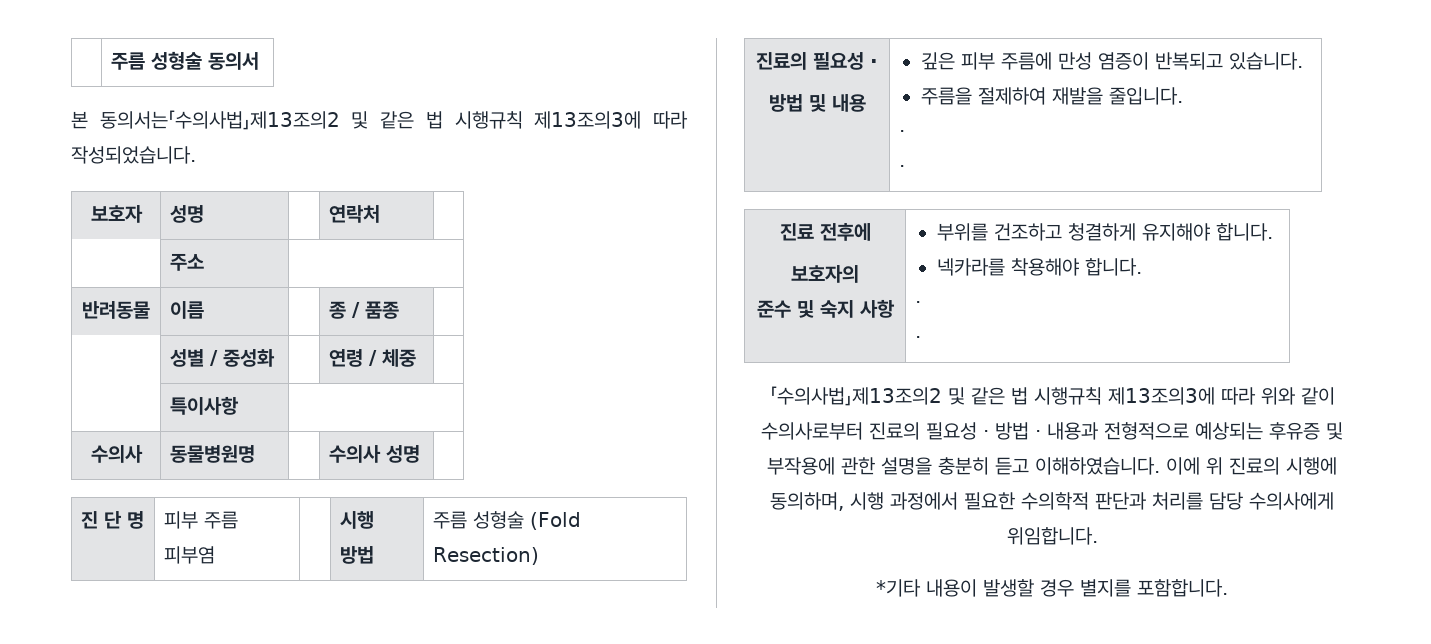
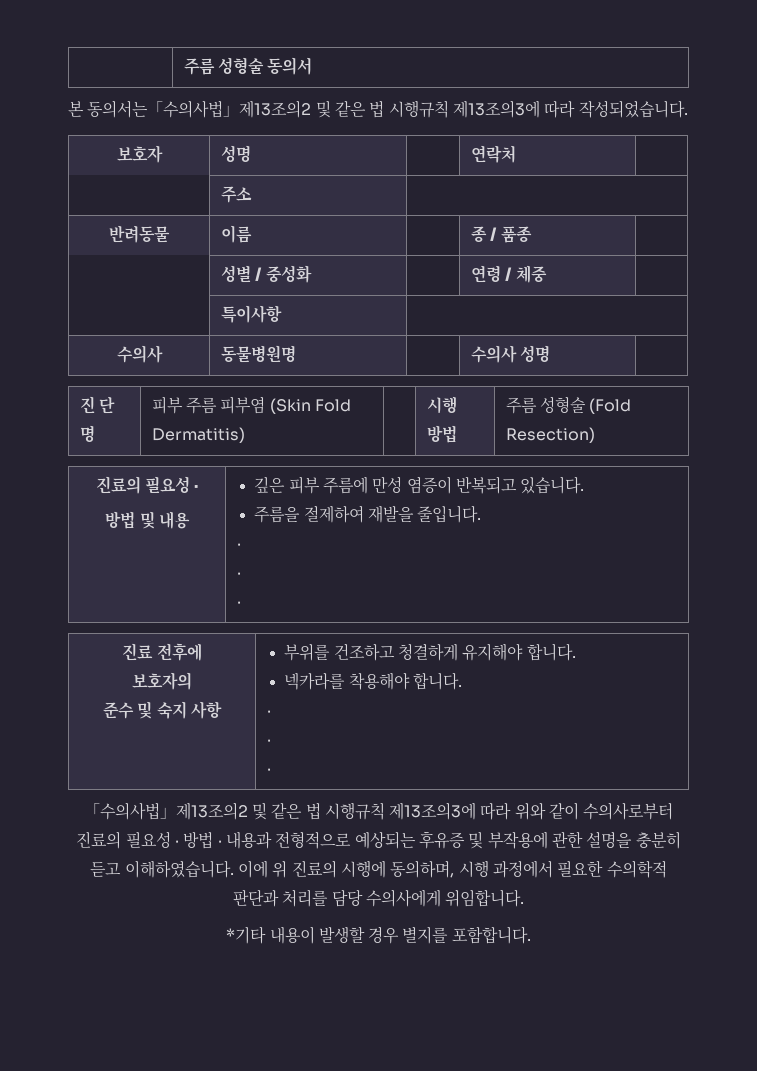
(216, 555) none -> [269,398,352,414] [151,427,245,443] (Skin Fold Dermatitis)
(906, 169) none -> [236,601,241,607] // ·
(922, 340) none -> [266,768,271,774] // ·

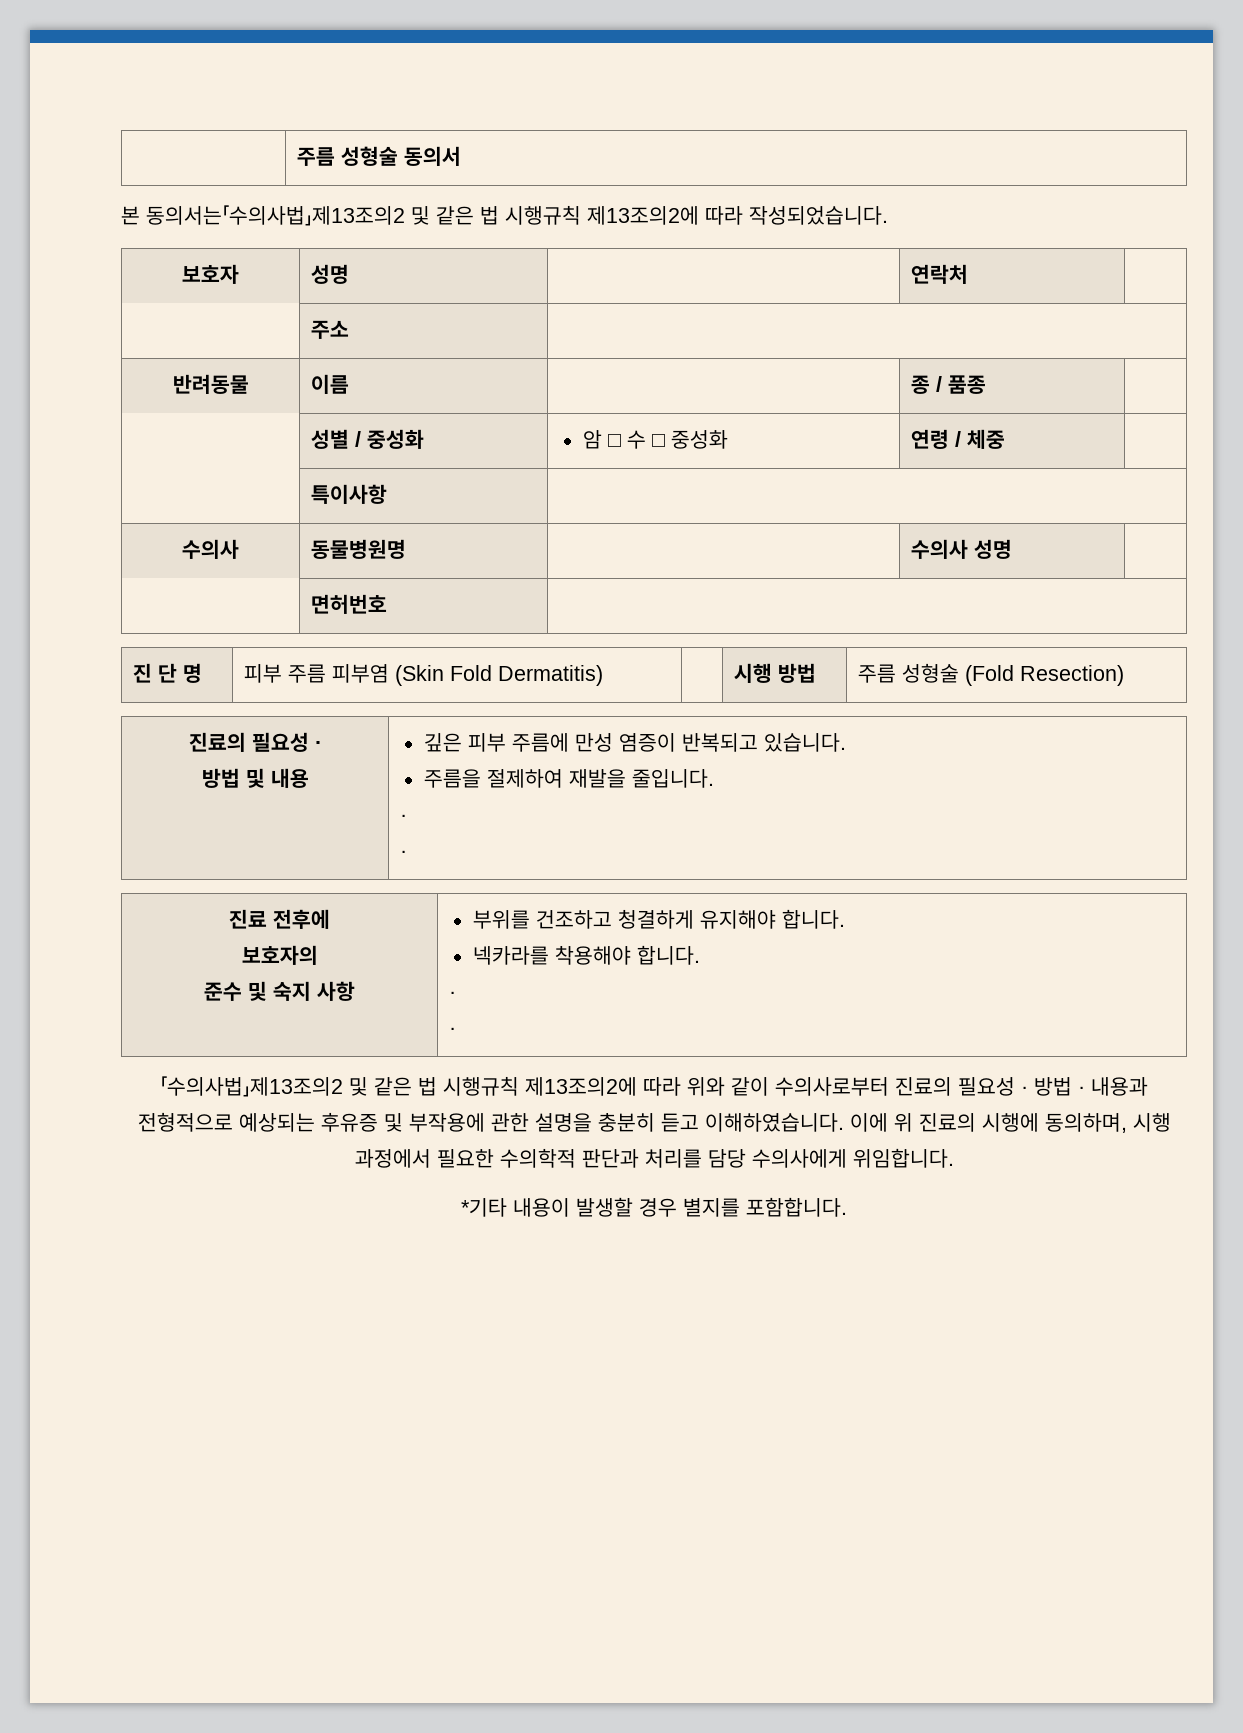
[452,100,540,118] 제13조의3에 -> [587,206,699,225] 제13조의2에
(313, 274) none -> [582,430,728,449] 암 □ 수 □ 중성화
(551, 353) none -> [311,594,388,614] // | 면허번호 |
[236,601,241,607] // · -> (408, 854) none
[266,768,271,774] [83,802,477,820] // · // 「수의사법」제13조의2 및 같은 법 시행규칙 제13조의3에 -> [160,1076,637,1097] // 「수의사법」제13조의2 및 같은 법 시행규칙 제13조의2에

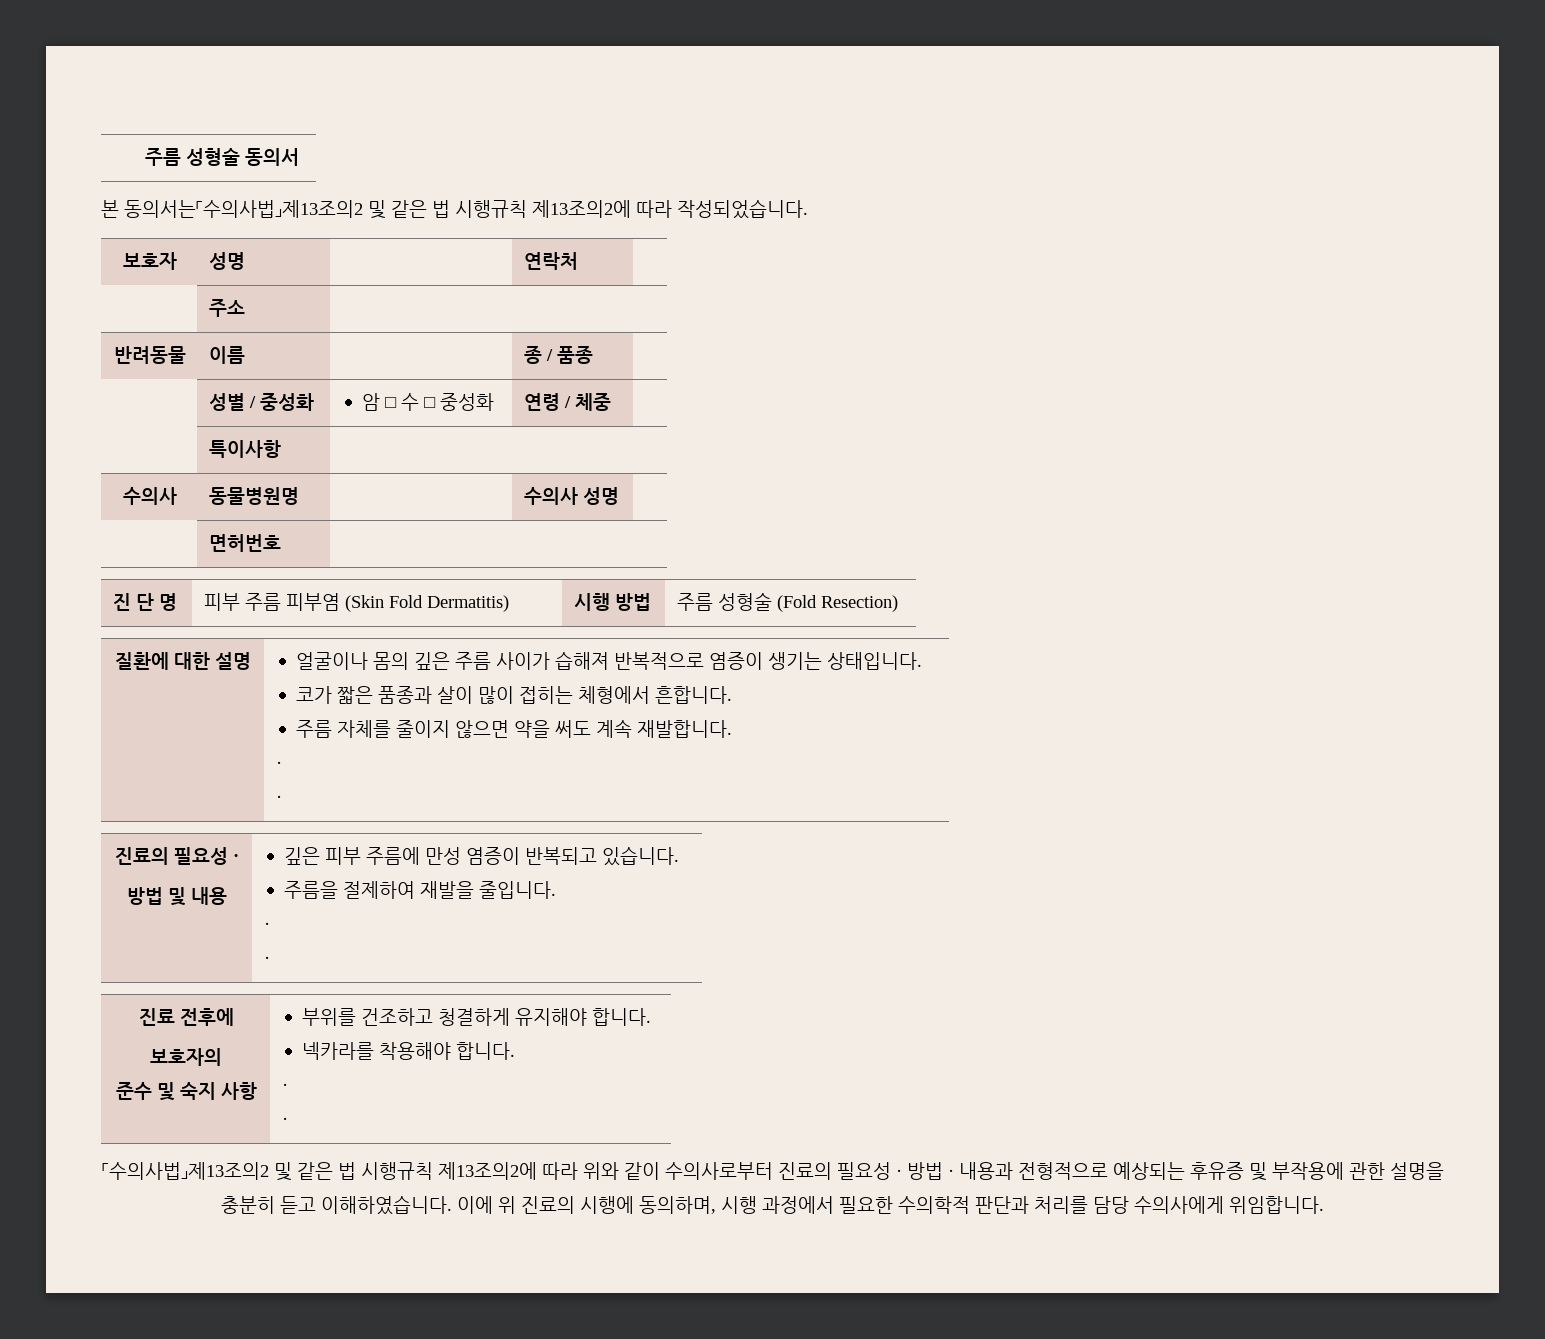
(1125, 675) none -> [115,652,251,670] [296,651,923,670] [296,686,733,704] [296,719,733,738] [275,761,282,769] [275,795,282,803] // 질환에 대한 설명 | 얼굴이나 몸의 깊은 주름 사이가 습해져 반복적으로 염증이 생기는 상태입니다. // 코가 짧은 품종과 살이 많이 접히는 체형에서 흔합니다. // 주름 자체를 줄이지 않으면 약을 써도 계속 재발합니다. // · // ·
[461,1197,847,1217] // *기타 내용이 발생할 경우 별지를 포함합니다. -> (1324, 1205) none

